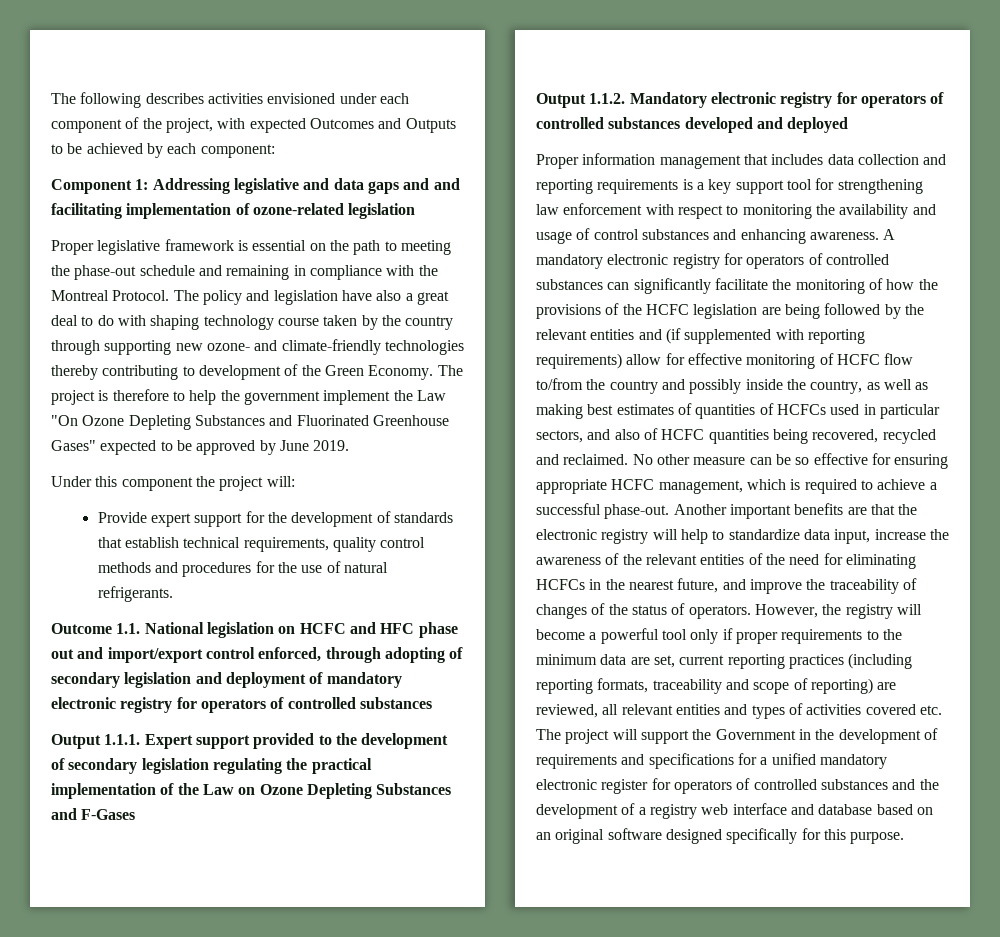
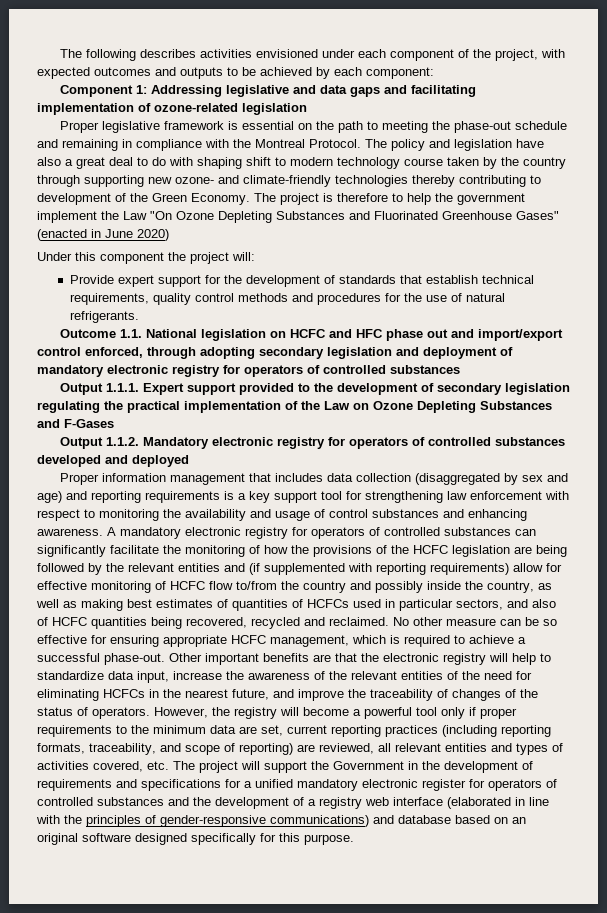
[309,118,456,133] Outcomes and Outputs -> [94,67,223,79] outcomes and outputs
[433,178,460,190] and -> (407, 89) none
(200, 322) none -> [246,157,333,166] shift to modern
[100,440,350,455] expected to be approved by June 2019. -> [37,229,169,241] (enacted in June 2020)
[449,647,464,659] of -> (255, 353) none
(919, 159) none -> [414,473,568,485] [37,491,62,503] (disaggregated by sex and age)
[673,504,727,515] Another -> [169,653,202,662] Other
[652,679,722,694] traceability -> [89,743,156,755] traceability,
[865,704,916,715] covered -> [93,761,143,772] covered,
(787, 809) none -> [447,797,549,809] [36,815,369,827] (elaborated in line with the principles of gender-responsive communications)

